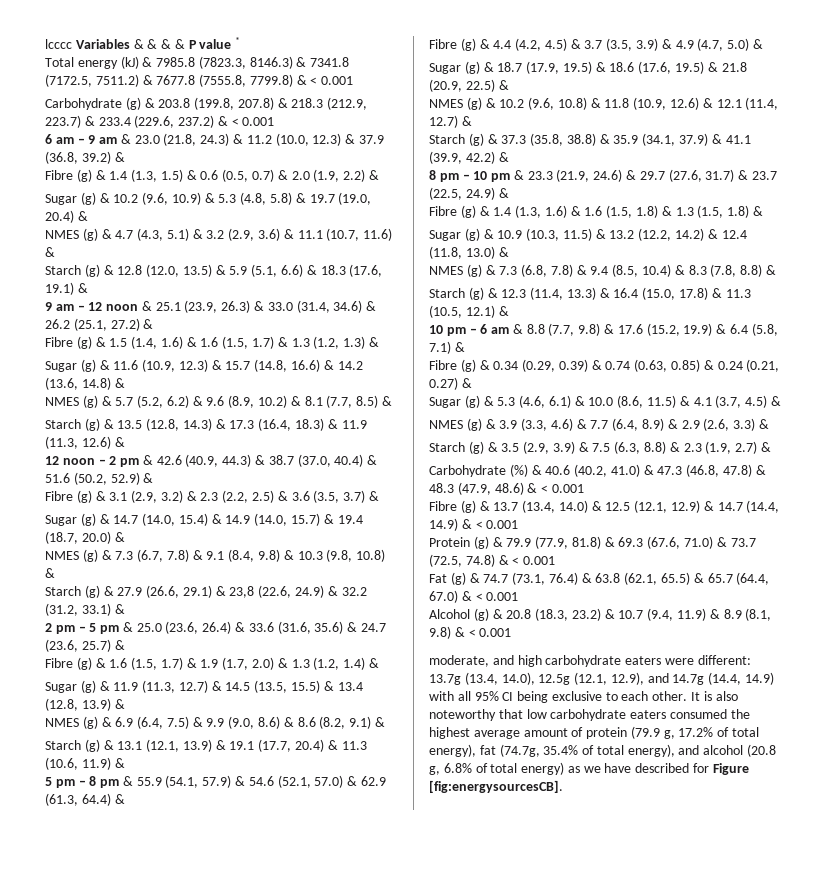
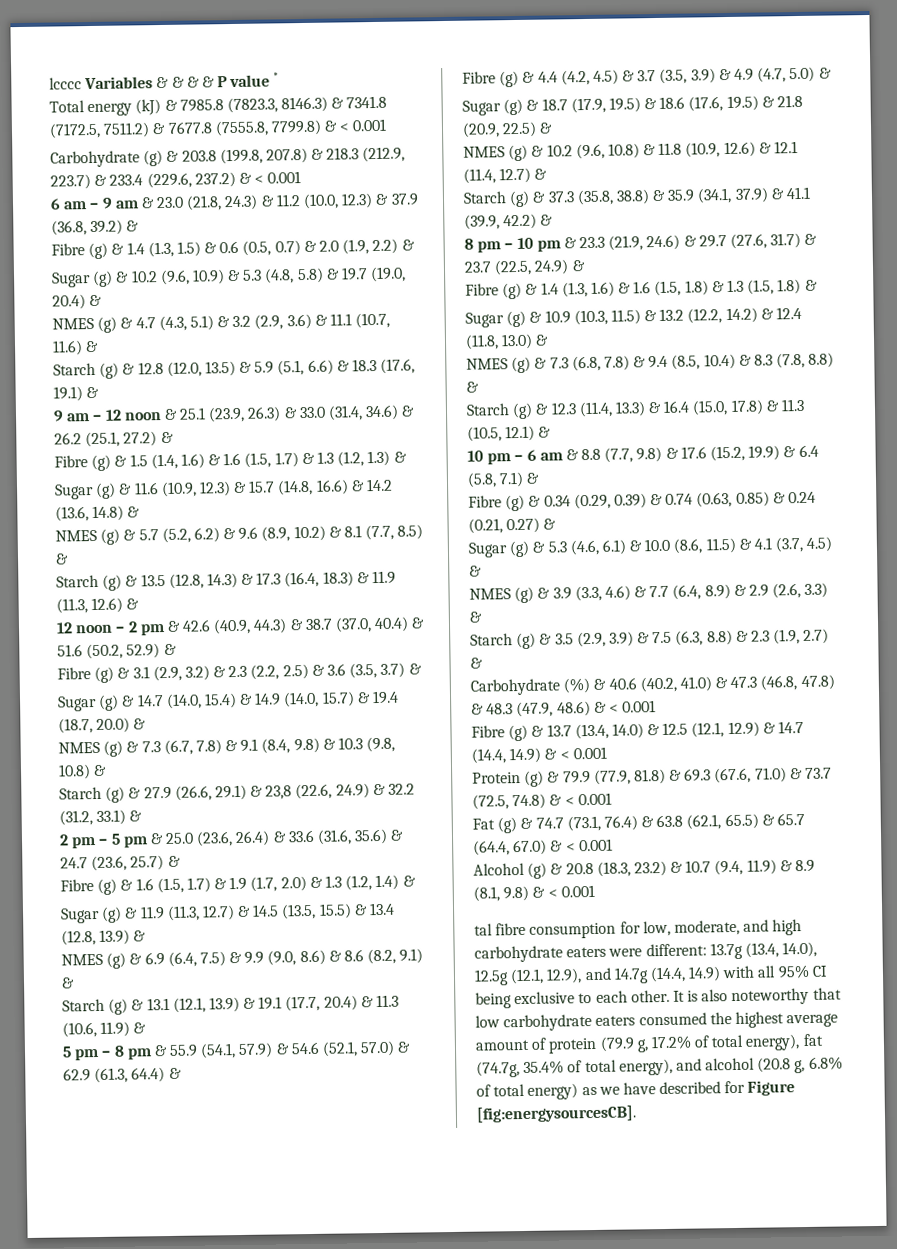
(512, 632) none -> [474,920,671,939] tal fibre consumption for low,

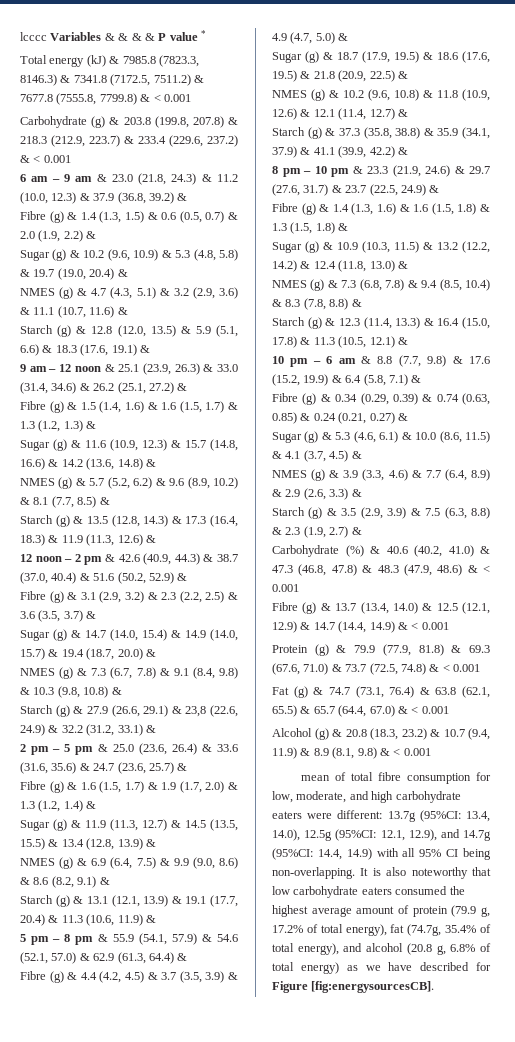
[474,923,493,936] tal -> [300,772,373,781] mean of total
[744,941,818,958] [474,968,545,986] (13.4, 14.0), 12.5g (12.1, -> [419,810,490,822] [272,829,405,841] (95%CI: 13.4, 14.0), 12.5g (95%CI: 12.1,
[649,966,686,983] (14.4, -> [272,848,342,860] (95%CI: 14.4,
[514,989,670,1005] exclusive to each other. -> [272,867,355,879] non-overlapping.

